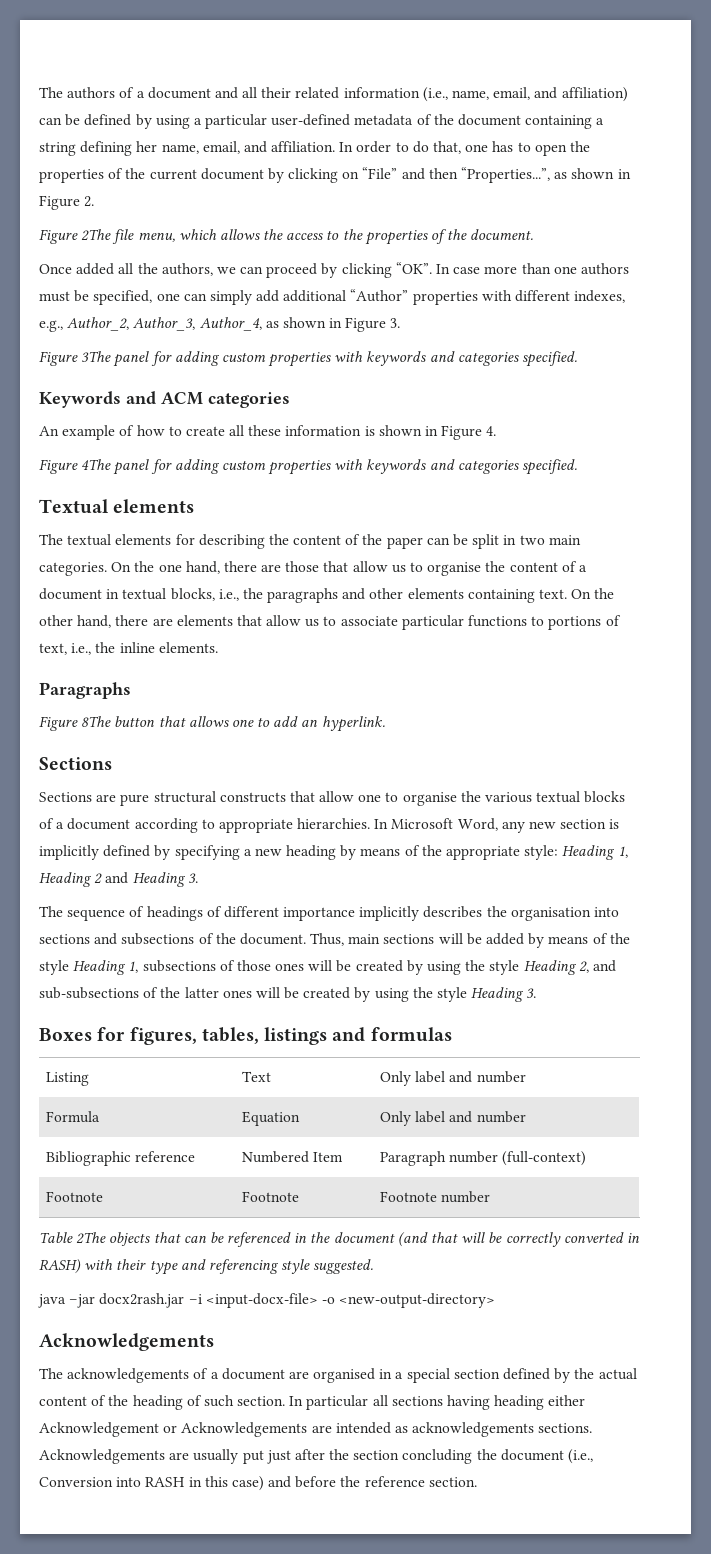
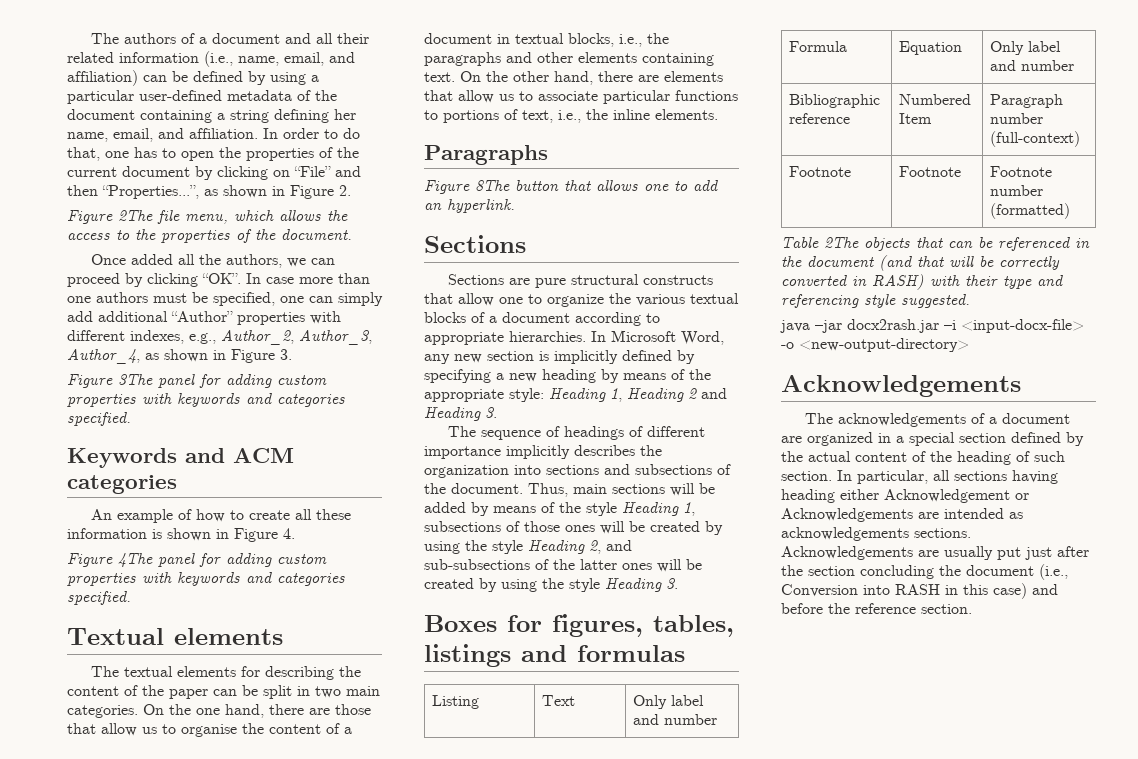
[402,792,457,806] organise -> [547,294,604,307] organize
[510,907,591,921] organisation -> [424,465,509,478] organization
(491, 1197) none -> [990,203,1071,219] (formatted)
[313,1368,376,1383] organised -> [807,432,873,446] organized
[306,1395,369,1410] particular -> [857,470,928,484] particular,

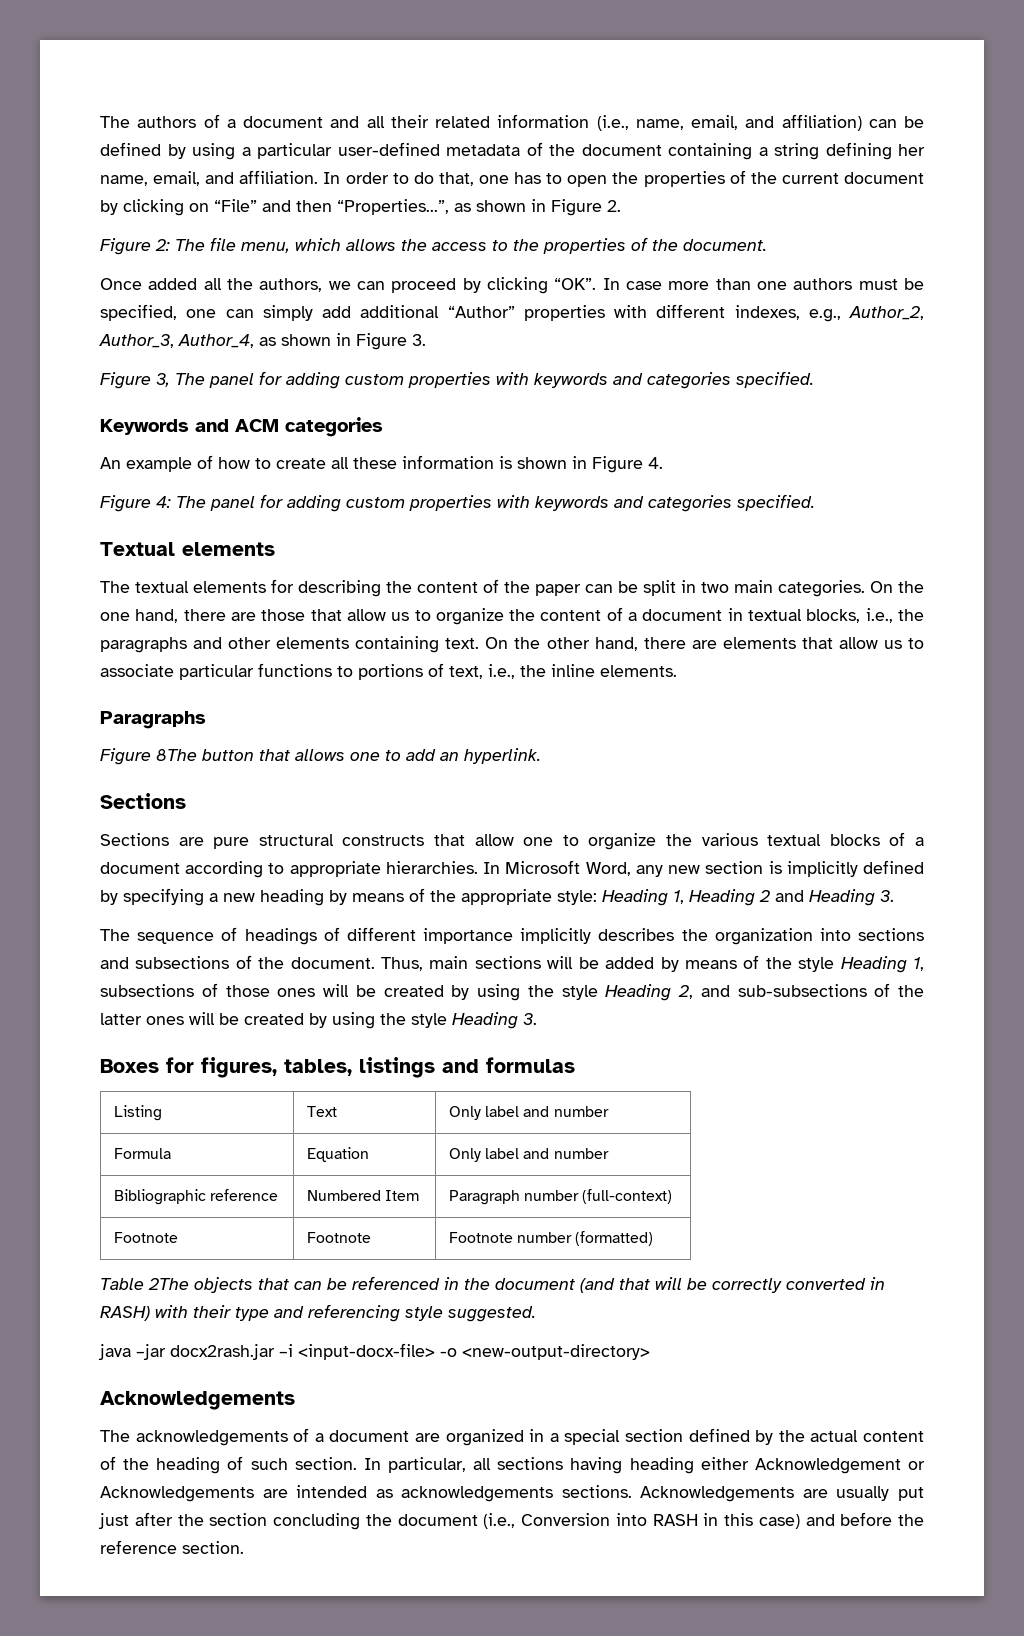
[118,210,153,221] 2The -> [155,239,205,251] 2: The
[118,374,153,385] 3The -> [156,373,205,387] 3, The
[118,553,153,567] 4The -> [156,496,206,508] 4: The
[181,724,237,737] organise -> [435,608,504,625] organize

